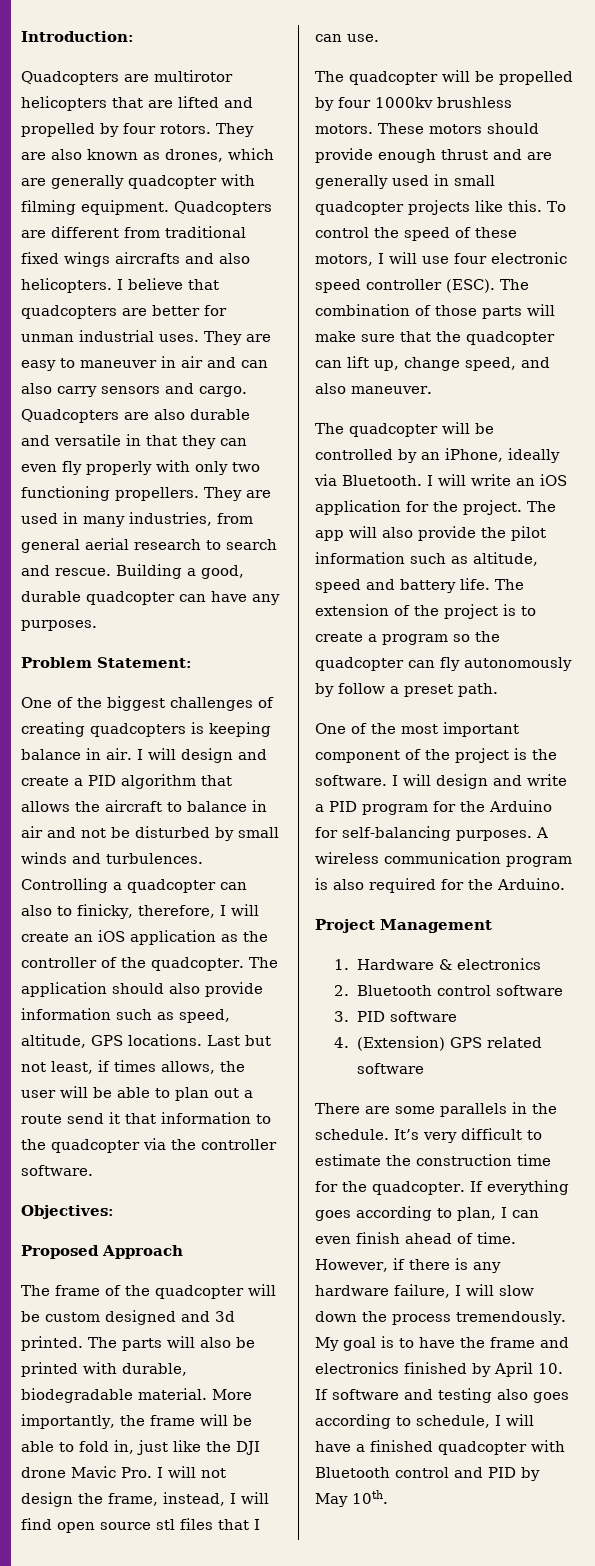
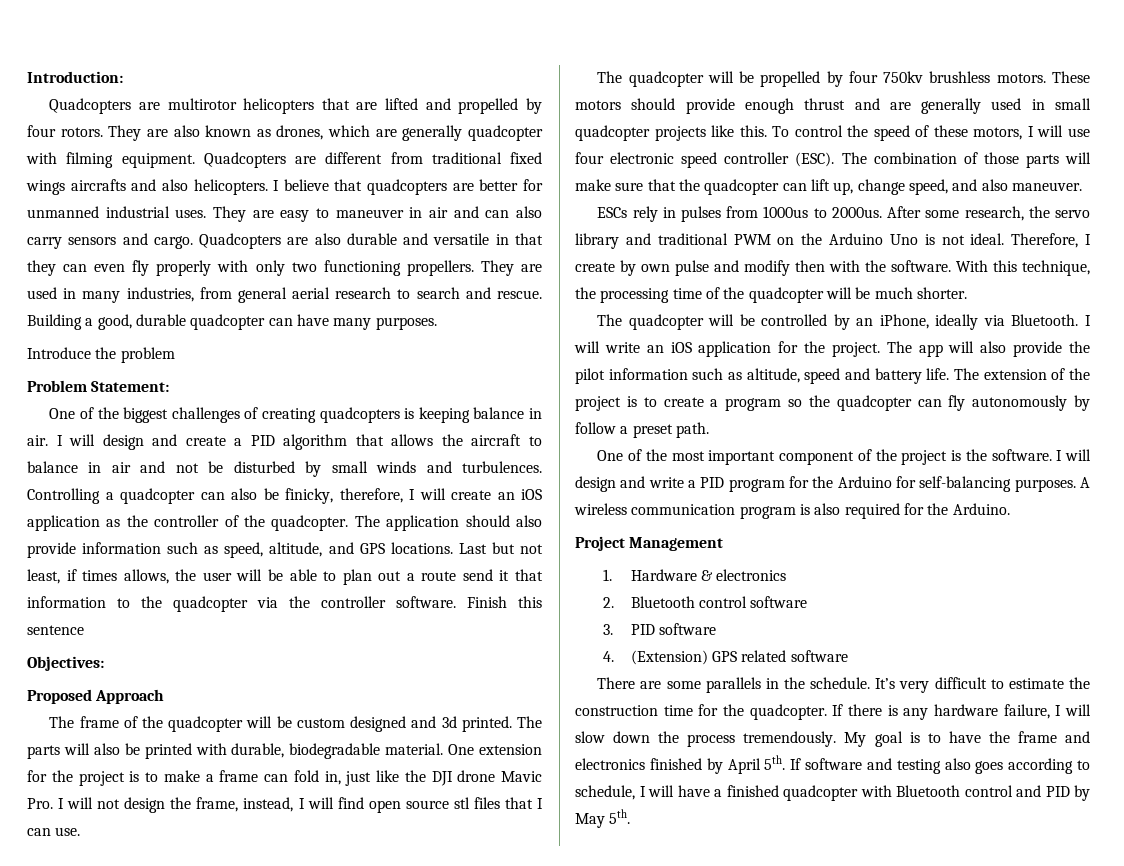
[21,334,74,342] unman -> [27,206,99,218] unmanned
[252,594,280,605] [21,620,97,631] any purposes. -> [333,317,437,330] [27,347,175,363] many purposes. // Introduce the problem
[57,906,72,916] to -> [263,488,279,500] be
(86, 1041) none -> [328,542,354,554] and
(93, 1170) none -> [467,596,542,608] [27,625,84,635] Finish this sentence
[212,1389,252,1400] [21,1414,252,1429] [21,1441,74,1452] More importantly, the frame will be able to -> [448,744,542,755] [27,770,288,786] One extension for the project is to make a frame can
[375,97,433,108] 1000kv -> [883,71,924,83] 750kv
(432, 390) none -> [597,206,1090,222] [575,233,1091,249] [575,260,1090,276] [575,287,967,303] // ESCs rely in pulses from 1000us to 2000us. After some research, the servo library and traditional PWM on the Arduino Uno is not ideal. Therefore, I create by own pulse and modify then with the software. With this technique, the processing time of the quadcopter will be much shorter.
[486,1180,569,1195] [315,1206,539,1221] [315,1232,516,1244] [315,1258,405,1272] everything goes according to plan, I can even finish ahead of time. However, if -> (844, 710) none
[538,1363,563,1374] 10. -> [764,755,786,770] 5th.
[352,1490,388,1504] 10th. -> [609,809,631,824] 5th.

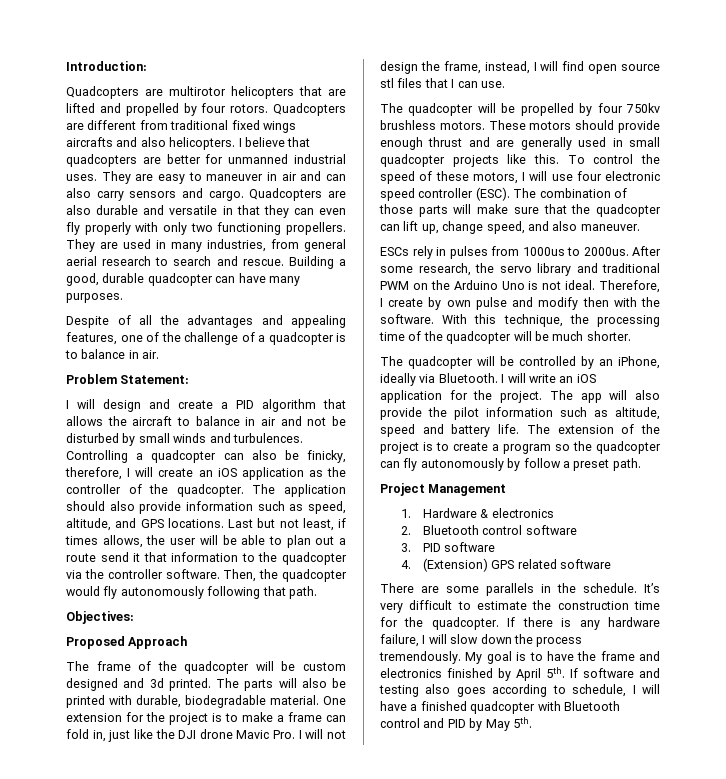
[108,125,543,141] [26,152,195,168] They are also known as drones, which are generally quadcopter with filming equipment. -> (269, 108) none
[27,347,175,363] [27,380,170,392] [49,407,542,423] [27,435,48,446] Introduce the problem // Problem Statement: // One of the biggest challenges of creating quadcopters is keeping balance in air. -> [66,315,346,328] [66,332,346,345] [65,349,160,359] [66,374,190,384] Despite of all the advantages and appealing features, one of the challenge of a quadcopter is to balance in air. // Problem Statement: //
[467,596,542,608] [27,625,84,635] Finish this sentence -> [223,569,347,582] [66,586,317,599] Then, the quadcopter would fly autonomously following that path.
[597,449,1091,465] [575,476,1090,492] [574,503,1010,519] // One of the most important component of the project is the software. I will design and write a PID program for the Arduino for self-balancing purposes. A wireless communication program is also required for the Arduino. -> (641, 464) none

